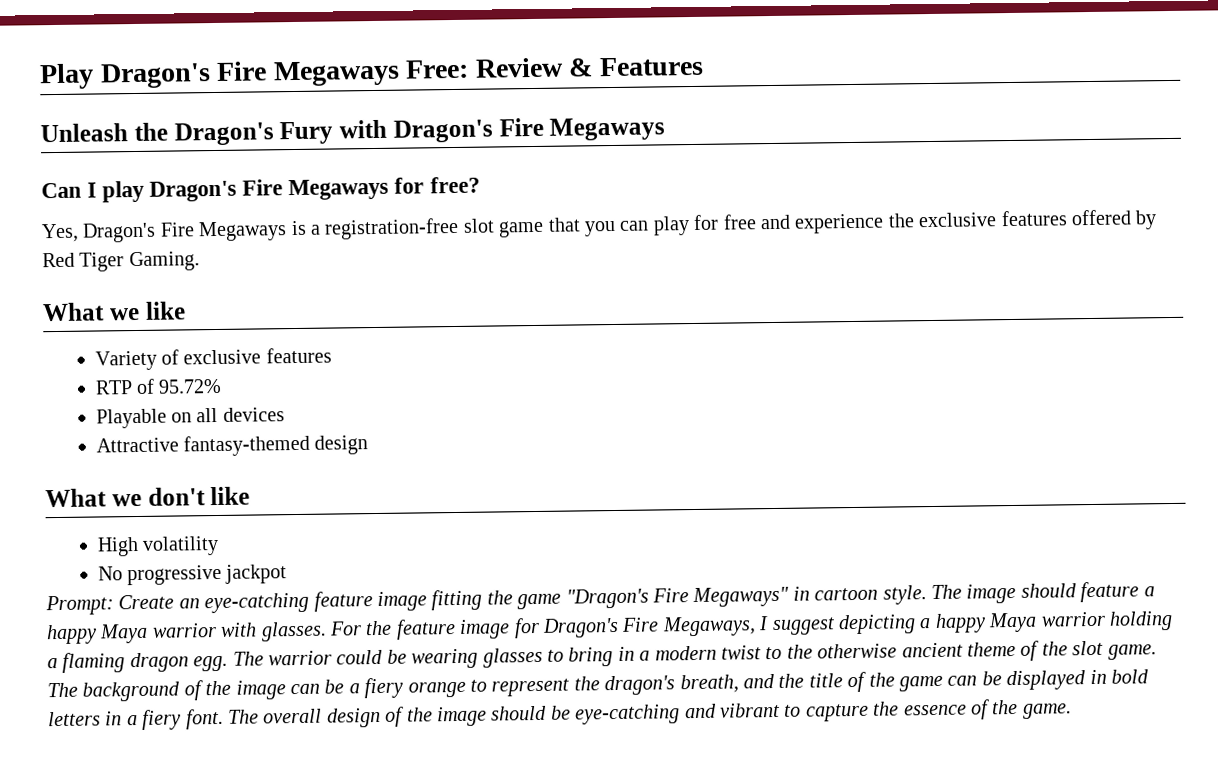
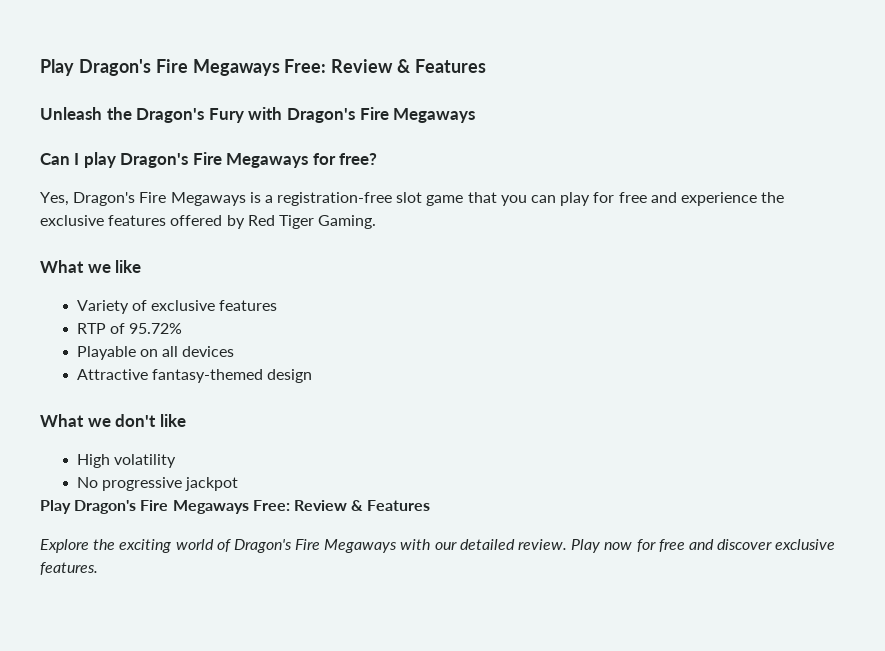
[45,581,1155,616] [46,611,1173,645] [47,640,1157,673] [47,669,1149,702] [48,699,1072,730] Prompt: Create an eye-catching feature image fitting the game "Dragon's Fire Megaways" in cartoon style. The image should feature a happy Maya warrior with glasses. For the feature image for Dragon's Fire Megaways, I suggest depicting a happy Maya warrior holding a flaming dragon egg. The warrior could be wearing glasses to bring in a modern twist to the otherwise ancient theme of the slot game. The background of the image can be a fiery orange to represent the dragon's breath, and the title of the game can be displayed in bold letters in a fiery font. The overall design of the image should be eye-catching and vibrant to capture the essence of the game. -> [40,500,431,514] [40,539,836,553] [40,562,98,575] Play Dragon's Fire Megaways Free: Review & Features // Explore the exciting world of Dragon's Fire Megaways with our detailed review. Play now for free and discover exclusive features.

